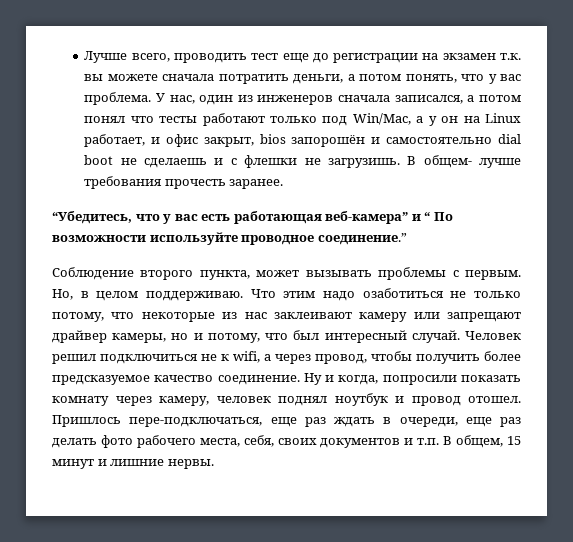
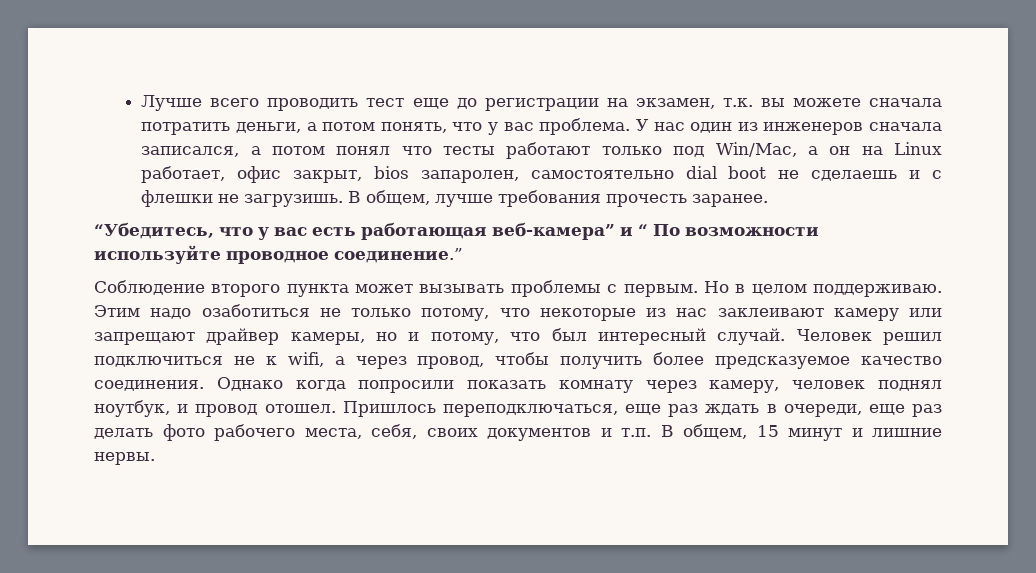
[131,53,170,62] всего, -> [210,98,260,107] всего
[442,53,496,60] экзамен -> [635,98,715,109] экзамен,
[169,95,195,104] нас, -> [653,122,685,131] нас
[428,116,437,126] у -> (818, 150) none
[151,137,161,144] и -> (226, 174) none
[291,135,381,147] запорошён и -> [420,170,519,183] запаролен,
[423,155,472,168] общем- -> [366,190,431,205] общем,
[199,270,250,280] пункта, -> [286,284,349,297] пункта
[52,289,73,300] Но, -> [703,281,729,293] Но
[250,289,316,298] Что этим -> [94,305,140,317] Этим
[217,373,379,385] соединение. Ну и когда, -> [94,377,346,391] соединения. Однако когда
[334,393,388,406] ноутбук -> [94,400,170,417] ноутбук,
[129,417,263,427] пере-подключаться, -> [442,404,618,417] переподключаться,

